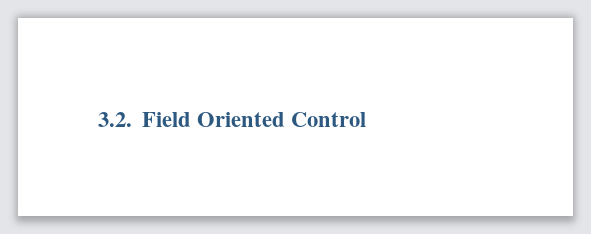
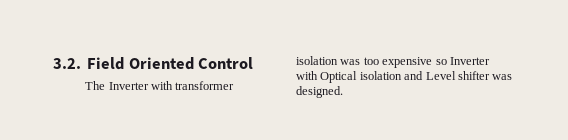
(366, 119) none -> [85,81,235,90] [296,56,490,68] [296,71,513,83] [296,86,343,98] // The Inverter with transformer isolation was too expensive so Inverter with Optical isolation and Level shifter was designed.

